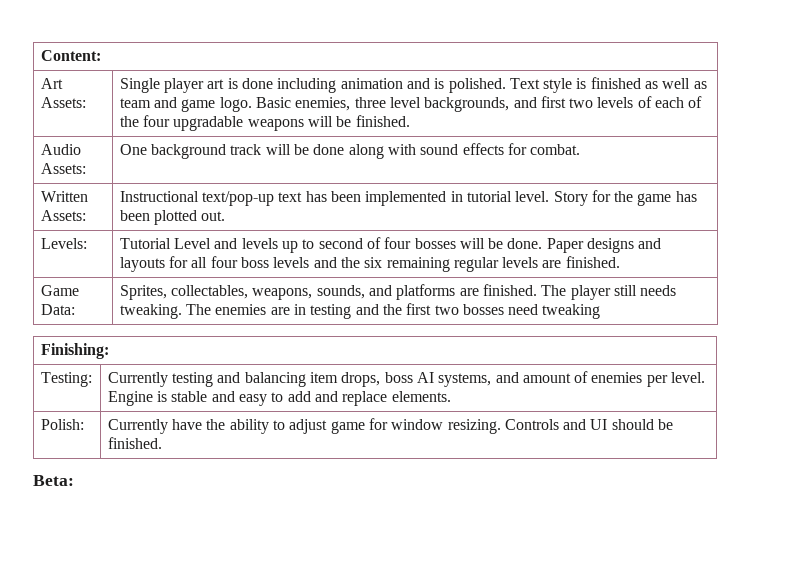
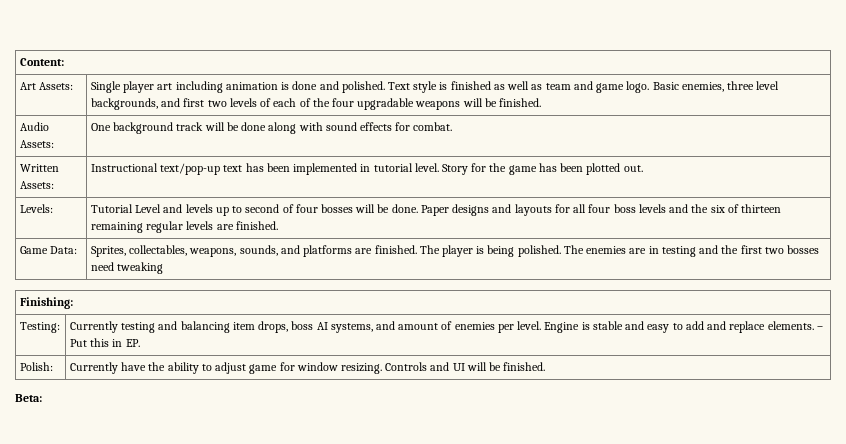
[227,78,445,93] is done including animation and is -> [175,81,339,93] including animation is done and
(383, 262) none -> [727,204,782,213] of thirteen
[613,285,677,296] [119,304,182,319] still needs tweaking. -> [476,245,561,257] is being polished.
(451, 396) none -> [816,326,823,330] [69,338,140,347] – Put this in EP.
[611,419,654,430] should -> [466,362,487,371] will

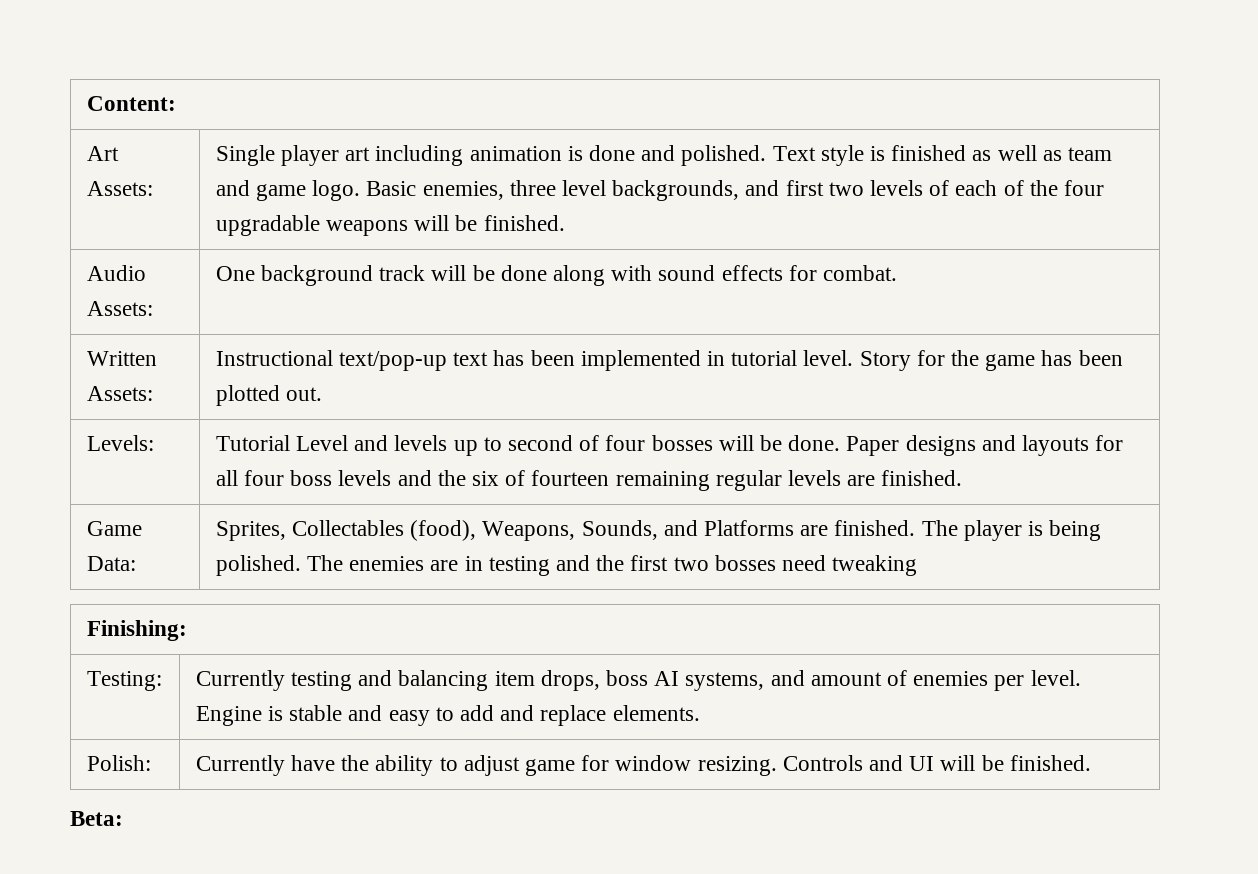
[741,204,782,213] thirteen -> [531,470,610,486] fourteen
[129,245,353,257] collectables, weapons, sounds, and platforms -> [291,520,794,541] Collectables (food), Weapons, Sounds, and Platforms
[816,326,823,330] [69,338,140,347] – Put this in EP. -> (700, 713) none

